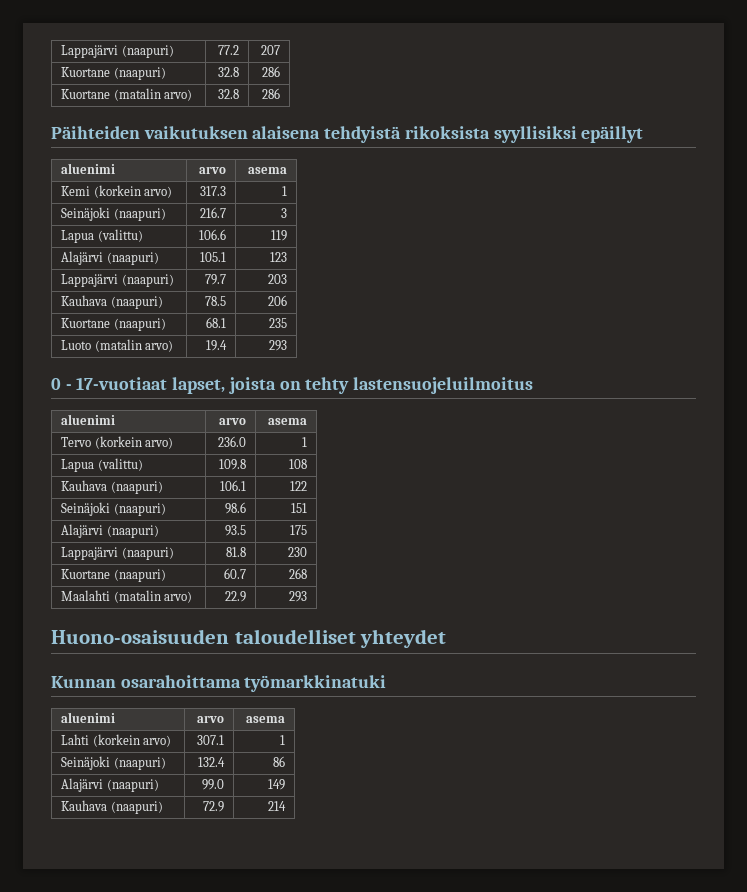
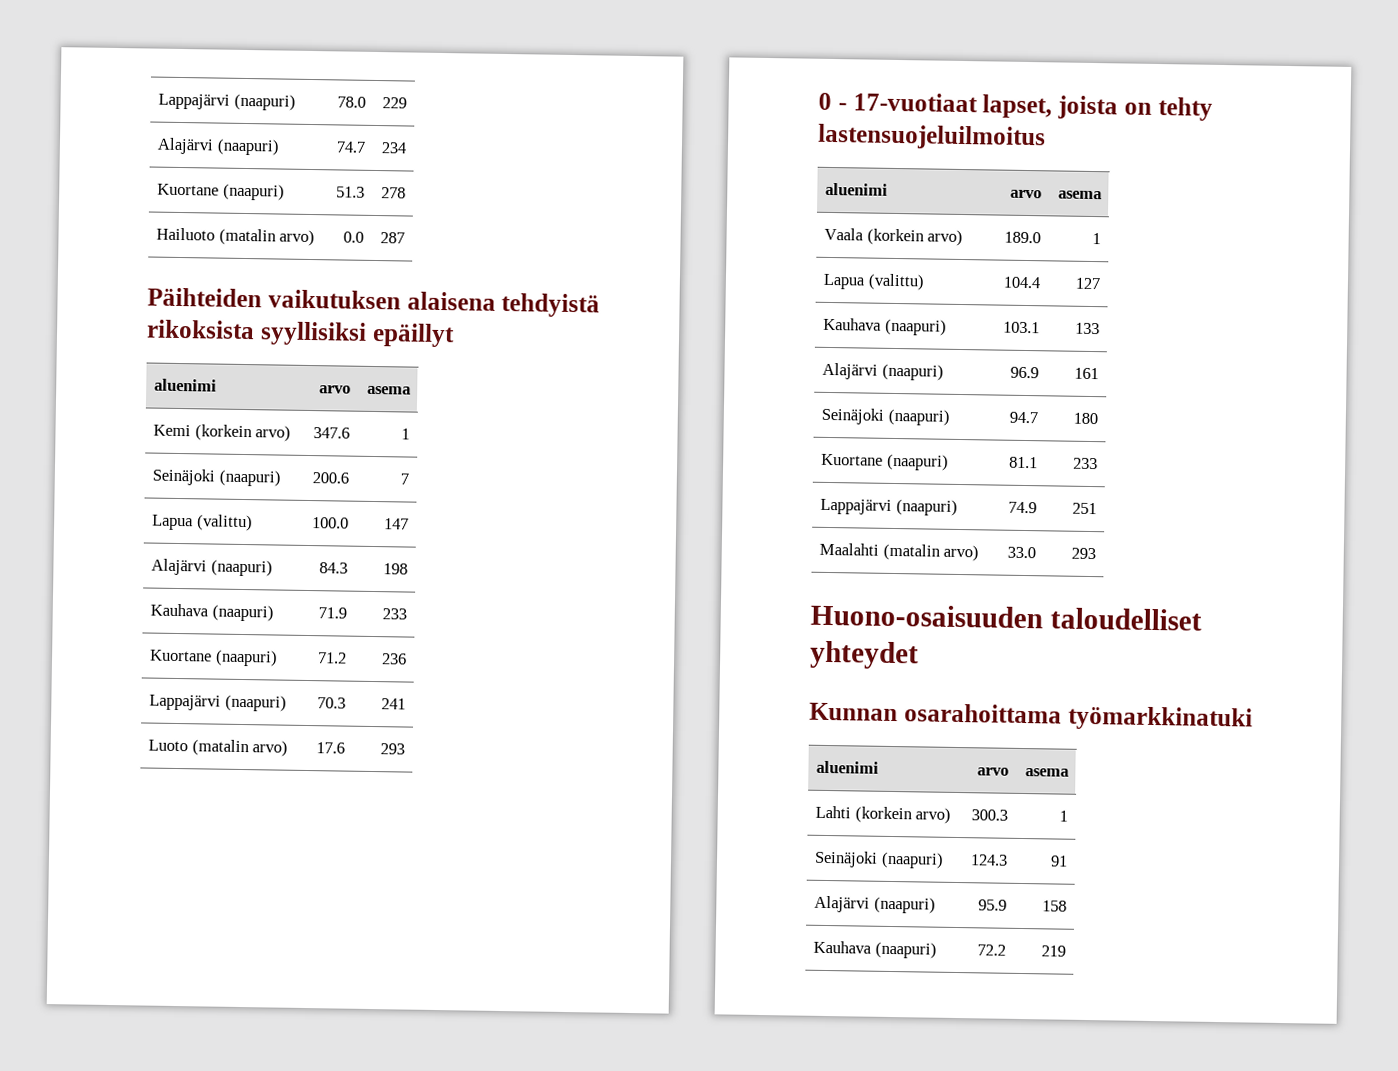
[61,45,174,58] [217,45,239,55] [260,45,280,55] [61,67,166,80] [217,67,239,77] [261,66,280,77] [61,88,193,101] [217,89,239,99] [261,88,280,99] Lappajärvi (naapuri) | 77.2 | 207 // Kuortane (naapuri) | 32.8 | 286 // Kuortane (matalin arvo) | 32.8 | 286 -> [158,93,296,111] [336,96,366,108] [381,97,407,109] [157,137,280,156] [335,141,366,153] [380,142,407,154] [157,183,285,201] [335,186,365,198] [380,187,406,199] [156,227,315,247] [342,231,364,243] [379,232,405,244] Lappajärvi (naapuri) | 78.0 | 229 // Alajärvi (naapuri) | 74.7 | 234 // Kuortane (naapuri) | 51.3 | 278 // Hailuoto (matalin arvo) | 0.0 | 287
[199,186,226,196] [281,186,287,196] [61,207,166,221] [199,207,226,218] [280,208,287,218] [61,229,143,243] [198,229,226,240] [270,230,287,241] [61,251,159,265] [199,252,226,262] [269,252,287,262] [61,274,174,287] [204,274,226,285] [267,274,287,284] [61,295,163,309] [204,296,226,306] [267,295,287,306] [61,318,166,331] [205,317,226,328] [268,318,287,328] 317.3 | 1 // Seinäjoki (naapuri) | 216.7 | 3 // Lapua (valittu) | 106.6 | 119 // Alajärvi (naapuri) | 105.1 | 123 // Lappajärvi (naapuri) | 79.7 | 203 // Kauhava (naapuri) | 78.5 | 206 // Kuortane (naapuri) | 68.1 | 235 -> [312,427,350,439] [400,428,410,440] [152,468,281,487] [311,472,349,484] [399,473,409,485] [152,514,253,532] [311,517,349,529] [383,518,409,530] [151,558,273,577] [318,562,348,574] [382,563,408,575] [150,603,274,622] [317,607,347,619] [381,608,407,620] [150,649,278,667] [316,652,347,664] [380,653,407,665] [149,694,287,712] [316,697,346,709] [380,698,406,710] 347.6 | 1 // Seinäjoki (naapuri) | 200.6 | 7 // Lapua (valittu) | 100.0 | 147 // Alajärvi (naapuri) | 84.3 | 198 // Kauhava (naapuri) | 71.9 | 233 // Kuortane (naapuri) | 71.2 | 236 // Lappajärvi (naapuri) | 70.3 | 241
[205,340,227,351] 19.4 -> [315,742,345,754] 17.6
[61,436,174,449] [217,436,246,447] Tervo (korkein arvo) | 236.0 -> [824,227,963,247] [1003,231,1041,244] Vaala (korkein arvo) | 189.0
[218,459,246,470] [288,459,307,469] [61,480,163,494] [219,480,246,491] [289,481,307,491] [61,502,166,516] [224,502,246,514] [290,503,307,513] [61,524,159,538] [224,525,246,536] [289,525,307,535] [61,547,174,560] [225,547,246,557] [287,547,307,557] [61,569,166,582] [223,568,246,579] [288,568,307,579] 109.8 | 108 // Kauhava (naapuri) | 106.1 | 122 // Seinäjoki (naapuri) | 98.6 | 151 // Alajärvi (naapuri) | 93.5 | 175 // Lappajärvi (naapuri) | 81.8 | 230 // Kuortane (naapuri) | 60.7 | 268 -> [1002,276,1041,289] [1074,277,1101,290] [823,317,947,336] [1002,321,1040,334] [1074,322,1100,335] [822,362,944,381] [1009,366,1039,379] [1073,367,1099,380] [821,407,950,426] [1008,411,1038,424] [1072,412,1098,425] [821,453,949,471] [1008,456,1038,469] [1072,457,1098,470] [820,498,958,516] [1007,501,1037,514] [1071,502,1097,515] 104.4 | 127 // Kauhava (naapuri) | 103.1 | 133 // Alajärvi (naapuri) | 96.9 | 161 // Seinäjoki (naapuri) | 94.7 | 180 // Kuortane (naapuri) | 81.1 | 233 // Lappajärvi (naapuri) | 74.9 | 251
[224,591,246,602] 22.9 -> [1006,546,1036,559] 33.0
[196,735,224,745] [279,735,285,745] [61,756,166,770] [197,757,225,767] [272,756,285,767] [61,778,159,792] [201,779,224,790] [267,779,285,790] [61,800,163,814] [202,801,224,812] [267,801,286,811] 307.1 | 1 // Seinäjoki (naapuri) | 132.4 | 86 // Alajärvi (naapuri) | 99.0 | 149 // Kauhava (naapuri) | 72.9 | 214 -> [970,809,1008,821] [1058,810,1068,822] [814,850,944,869] [969,854,1008,866] [1049,855,1068,867] [814,895,936,914] [977,899,1007,911] [1041,900,1067,912] [813,940,937,959] [976,944,1006,956] [1040,945,1066,957] 300.3 | 1 // Seinäjoki (naapuri) | 124.3 | 91 // Alajärvi (naapuri) | 95.9 | 158 // Kauhava (naapuri) | 72.2 | 219

